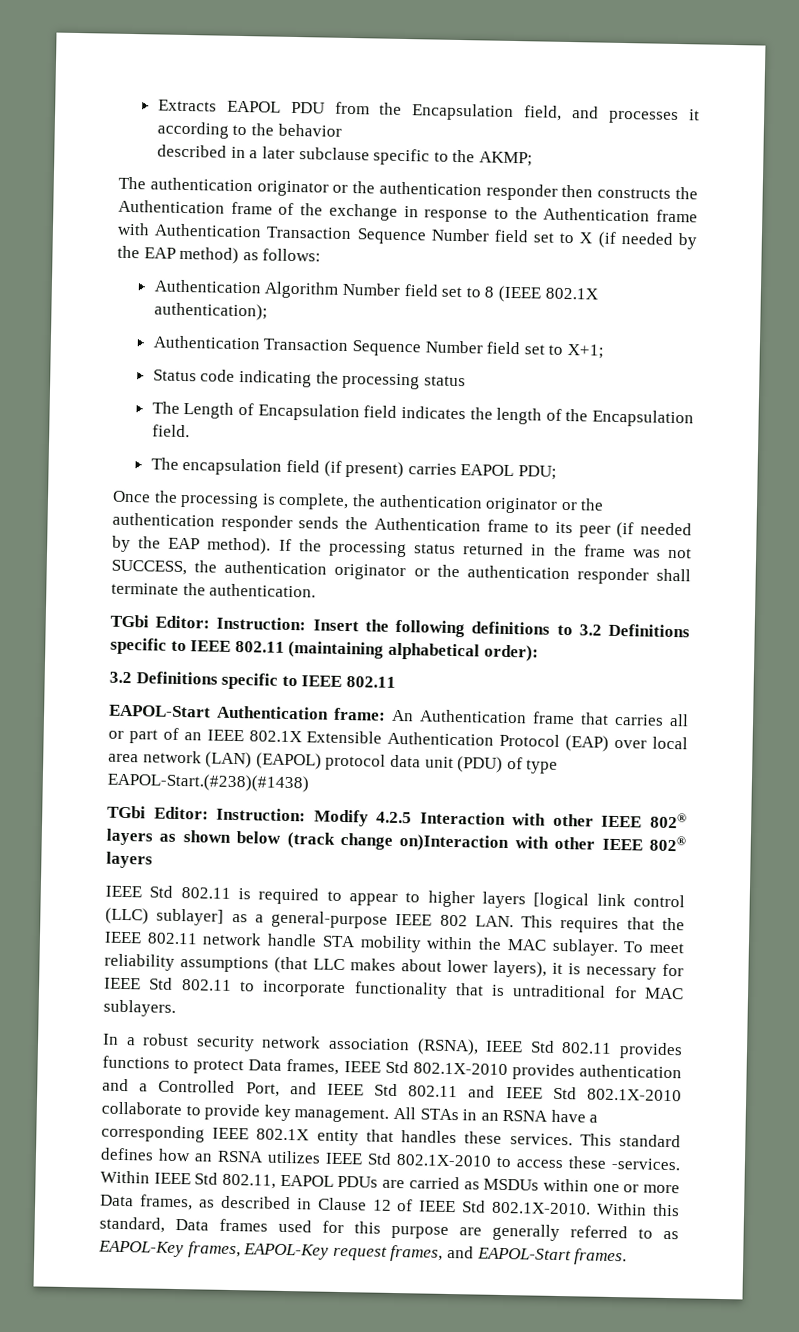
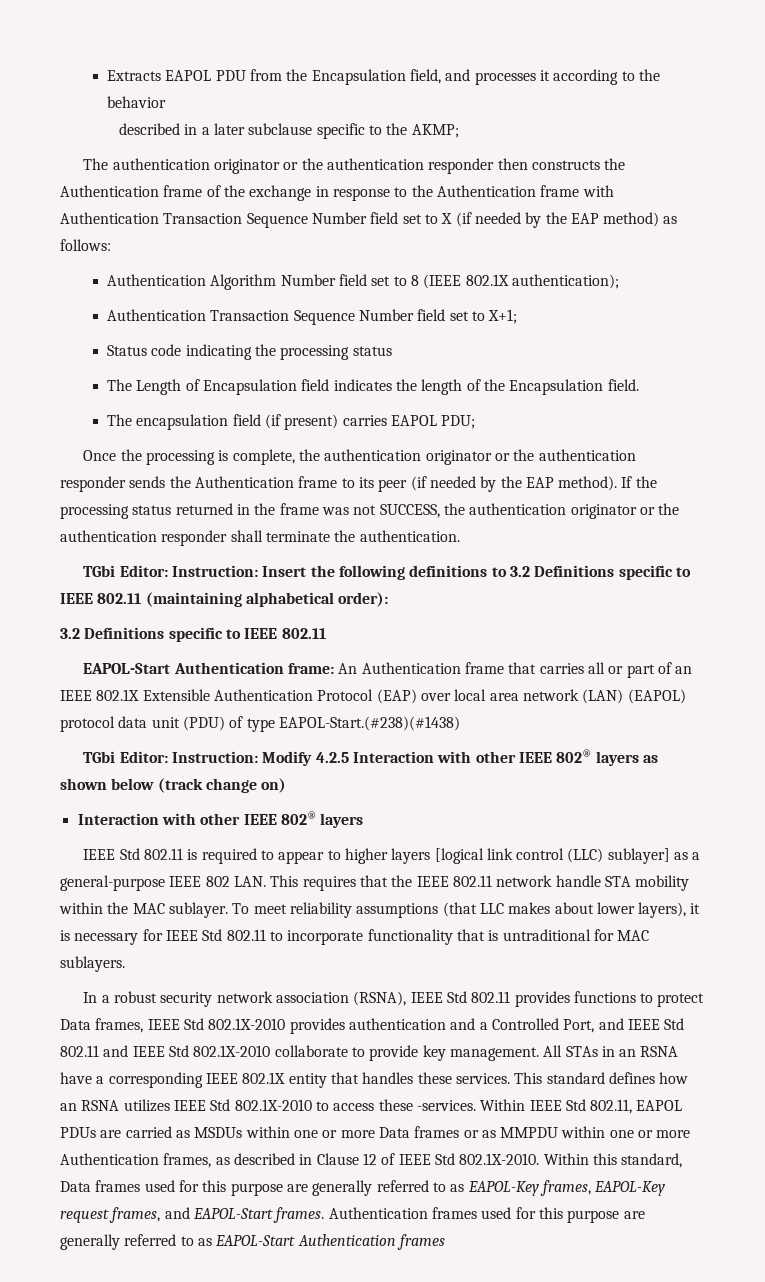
[399,834,510,853] on)Interaction -> [261,778,287,793] [77,813,159,825] on) // Interaction
(134, 1200) none -> [414,1126,691,1138] [60,1153,159,1165] frames or as MMPDU within one or more Authentication
(628, 1257) none -> [328,1207,645,1223] [60,1234,445,1250] Authentication frames used for this purpose are generally referred to as EAPOL-Start Authentication frames

